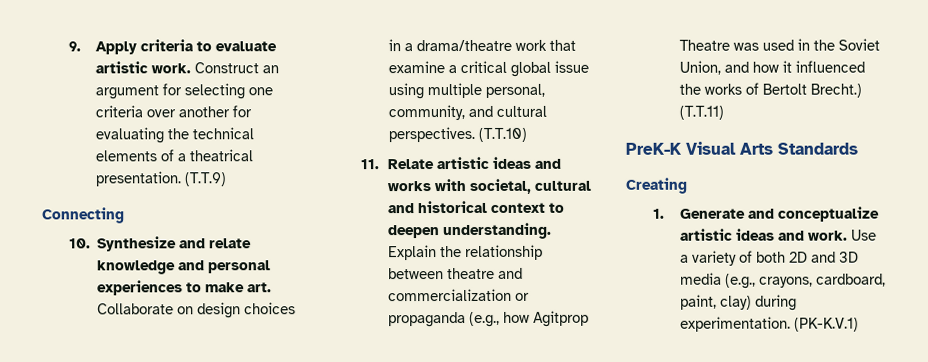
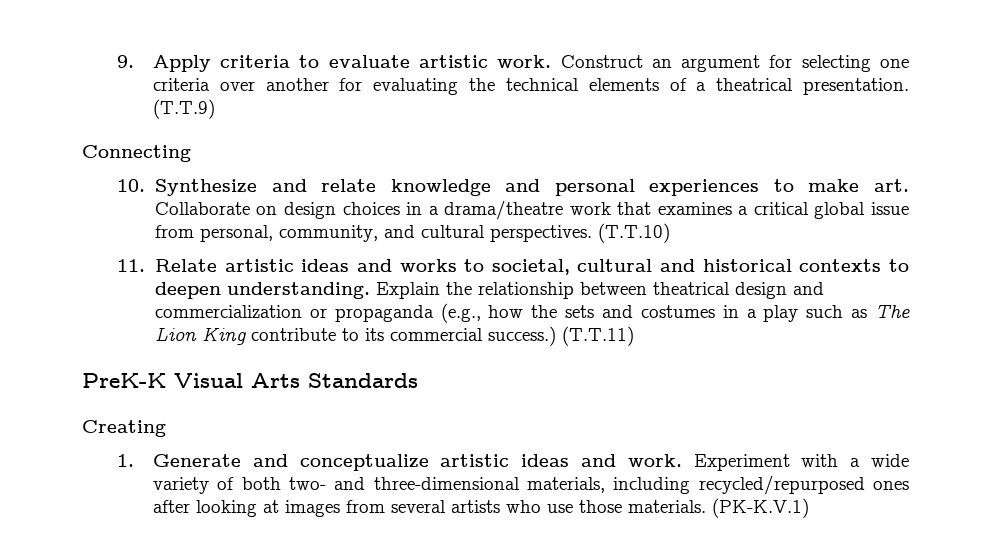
[388,61,446,74] examine -> [657,202,732,215] examines
[388,82,483,100] using multiple -> [154,225,194,238] from
[433,178,467,192] with -> [464,259,485,272] to
[490,202,546,213] context -> [799,259,882,272] contexts
[446,267,495,280] theatre -> [652,282,787,299] theatrical design
[532,310,589,327] [678,38,880,51] [678,60,865,75] [678,82,862,98] Agitprop Theatre was used in the Soviet Union, and how it influenced the works of Bertolt Brecht.) -> [531,305,910,322] [154,326,556,346] the sets and costumes in a play such as The Lion King contribute to its commercial success.)
[850,229,877,241] [679,250,859,266] [679,272,886,289] [679,294,797,311] [679,316,791,332] Use a variety of both 2D and 3D media (e.g., crayons, cardboard, paint, clay) during experimentation. -> [693,454,909,471] [152,475,909,495] [152,500,706,517] Experiment with a wide variety of both two- and three-dimensional materials, including recycled/repurposed ones after looking at images from several artists who use those materials.

